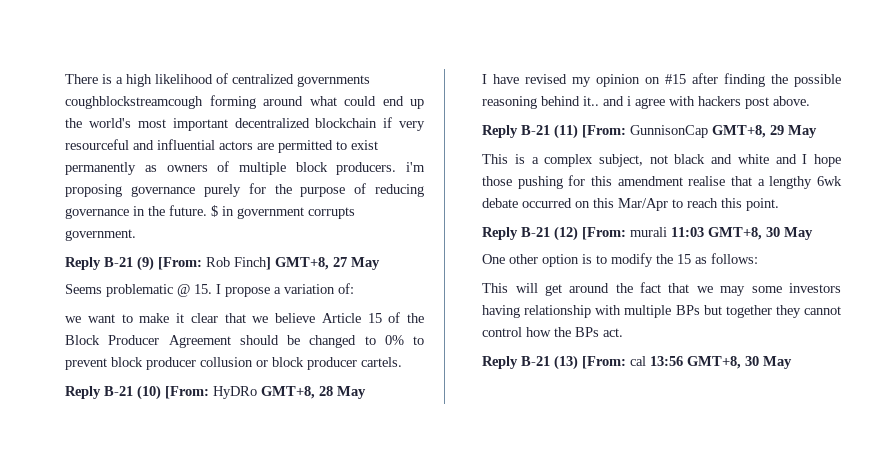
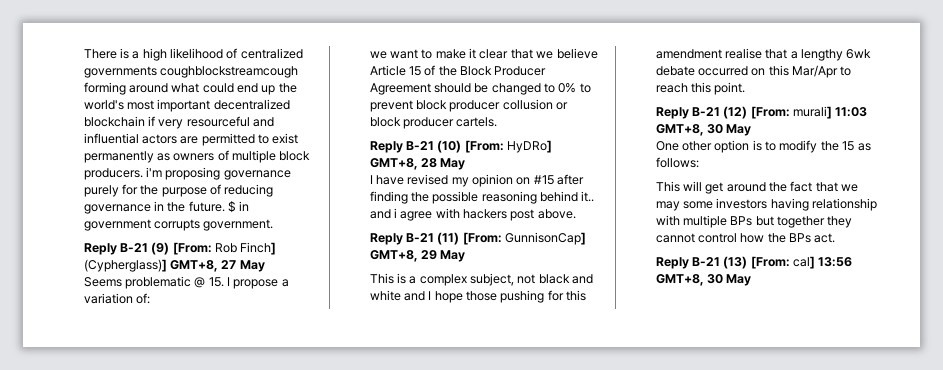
(272, 263) none -> [83,259,167,272] (Cypherglass)]
[213,386,258,399] HyDRo -> [507,140,553,153] HyDRo]
[630,125,709,138] GunnisonCap -> [505,232,587,245] GunnisonCap]
[630,227,668,237] murali -> [793,106,833,119] murali]
[630,356,647,366] cal -> [793,256,816,269] cal]

